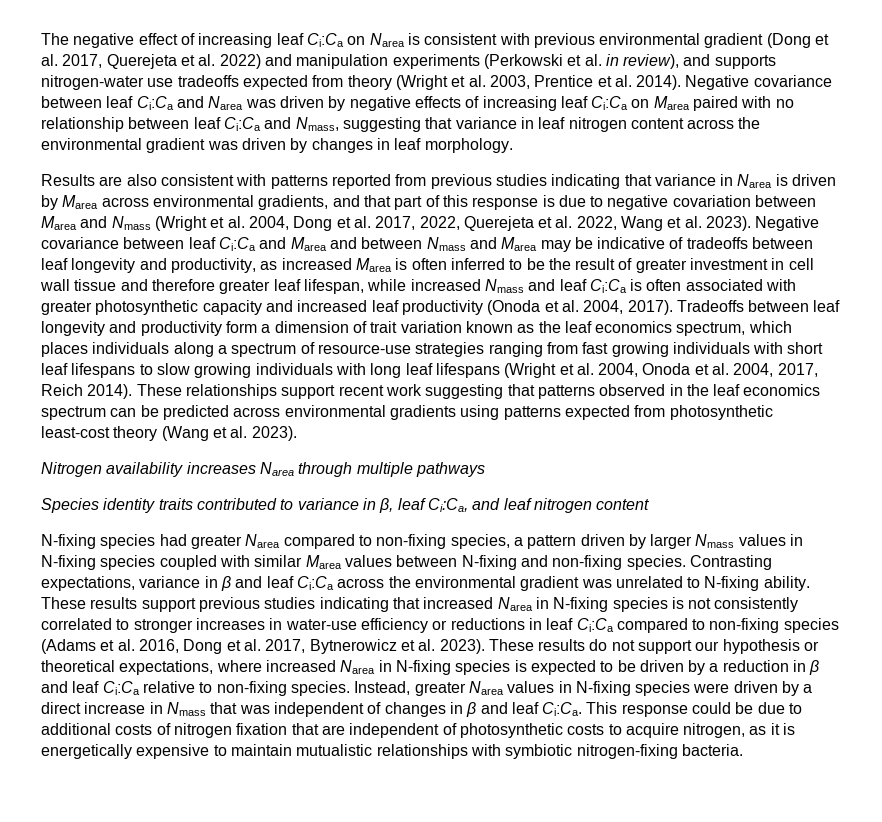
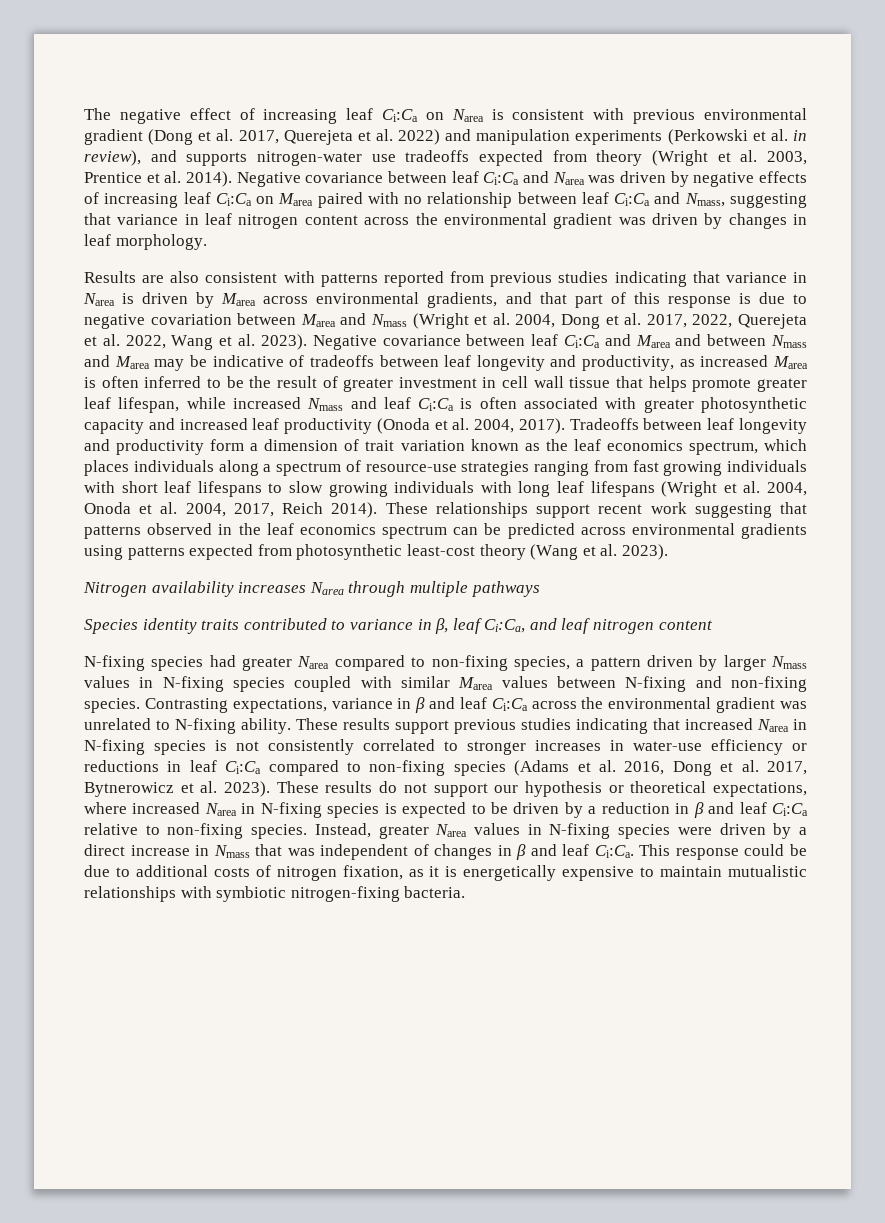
[120,279,215,291] and therefore -> [616,376,752,392] that helps promote
[236,723,746,738] fixation that are independent of photosynthetic costs to acquire nitrogen, -> [342,865,403,880] fixation,

